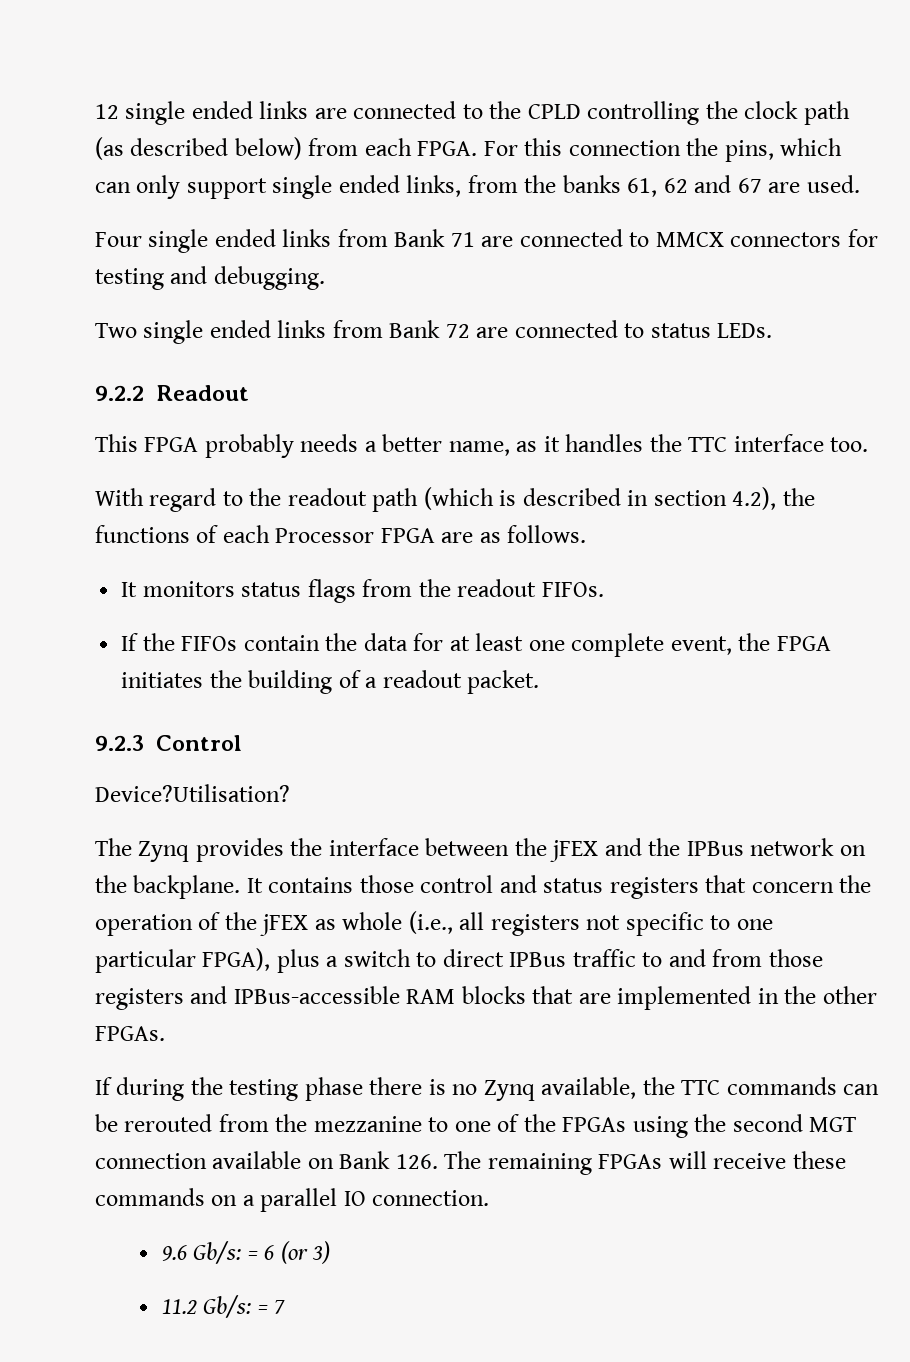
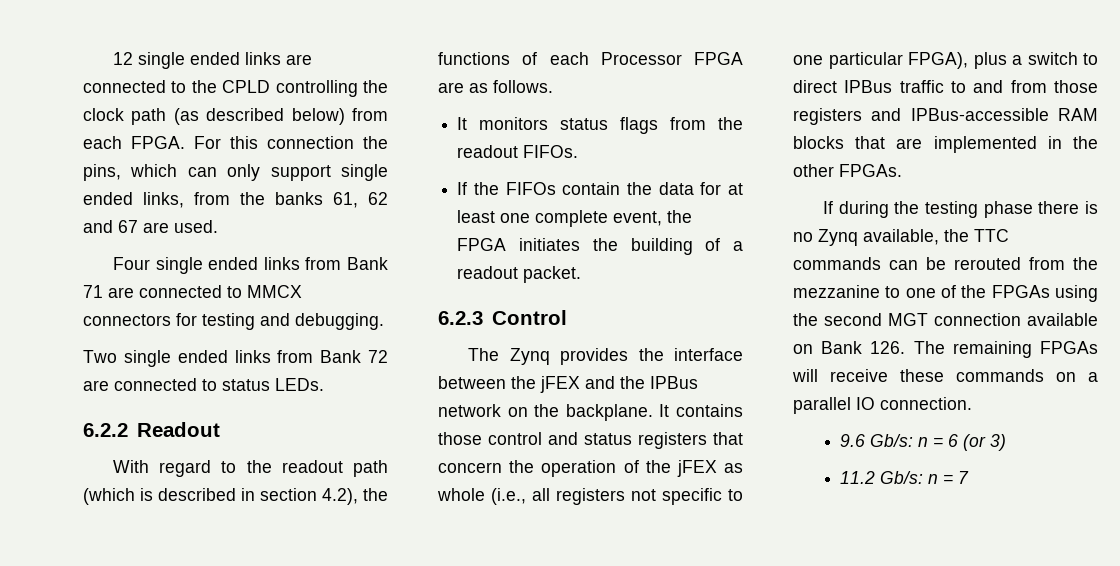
[95,385,144,401] 9.2.2 -> [83,423,128,437] 6.2.2
[95,434,869,458] // This FPGA probably needs a better name, as it handles the TTC interface too. -> (220, 429) none
[95,735,144,751] 9.2.3 -> [438,311,483,325] 6.2.3
[95,784,290,802] // Device?Utilisation? -> (567, 317) none
(242, 1252) none -> [918,437,929,447] n
(252, 1306) none -> [928,474,939,484] n

